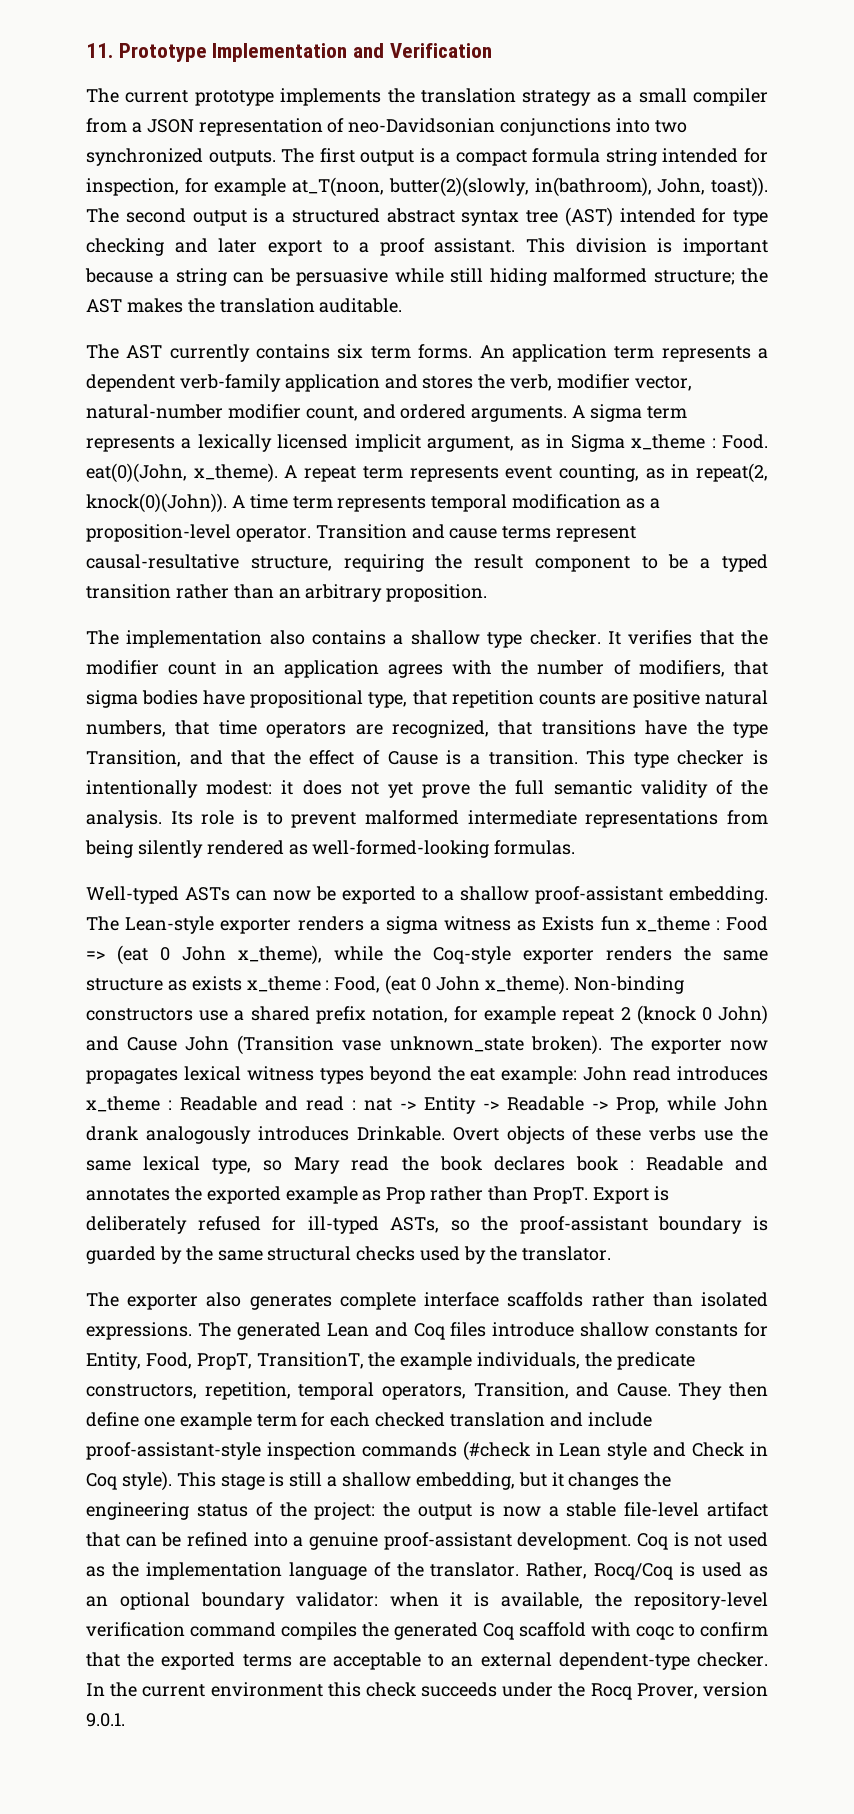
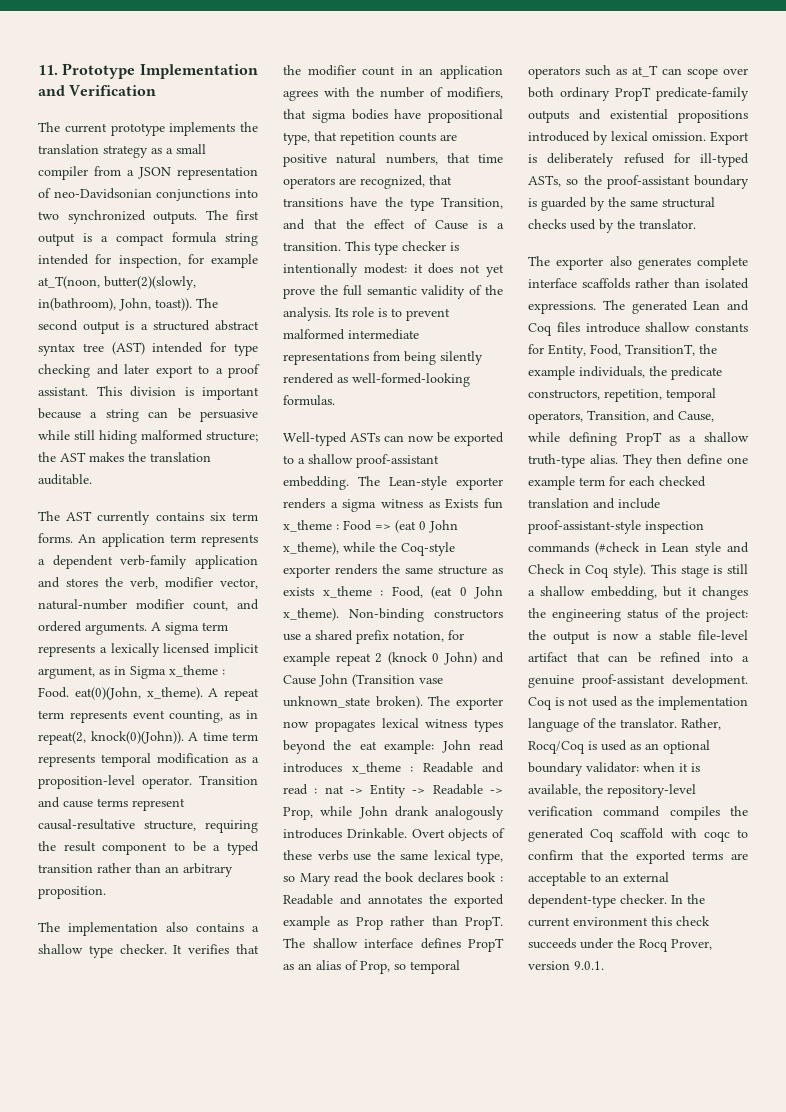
(588, 1195) none -> [283,938,504,952] [283,960,460,974] [528,65,748,79] [528,87,749,101] [528,109,748,123] [528,131,706,145] The shallow interface defines PropT as an alias of Prop, so temporal operators such as at_T can scope over both ordinary PropT predicate-family outputs and existential propositions introduced by lexical omission.
[196,1353,252,1370] PropT, -> (621, 350) none
[616,1383,671,1397] Cause. -> [678,411,714,422] [528,432,749,446] [528,454,618,468] Cause, while defining PropT as a shallow truth-type alias.

